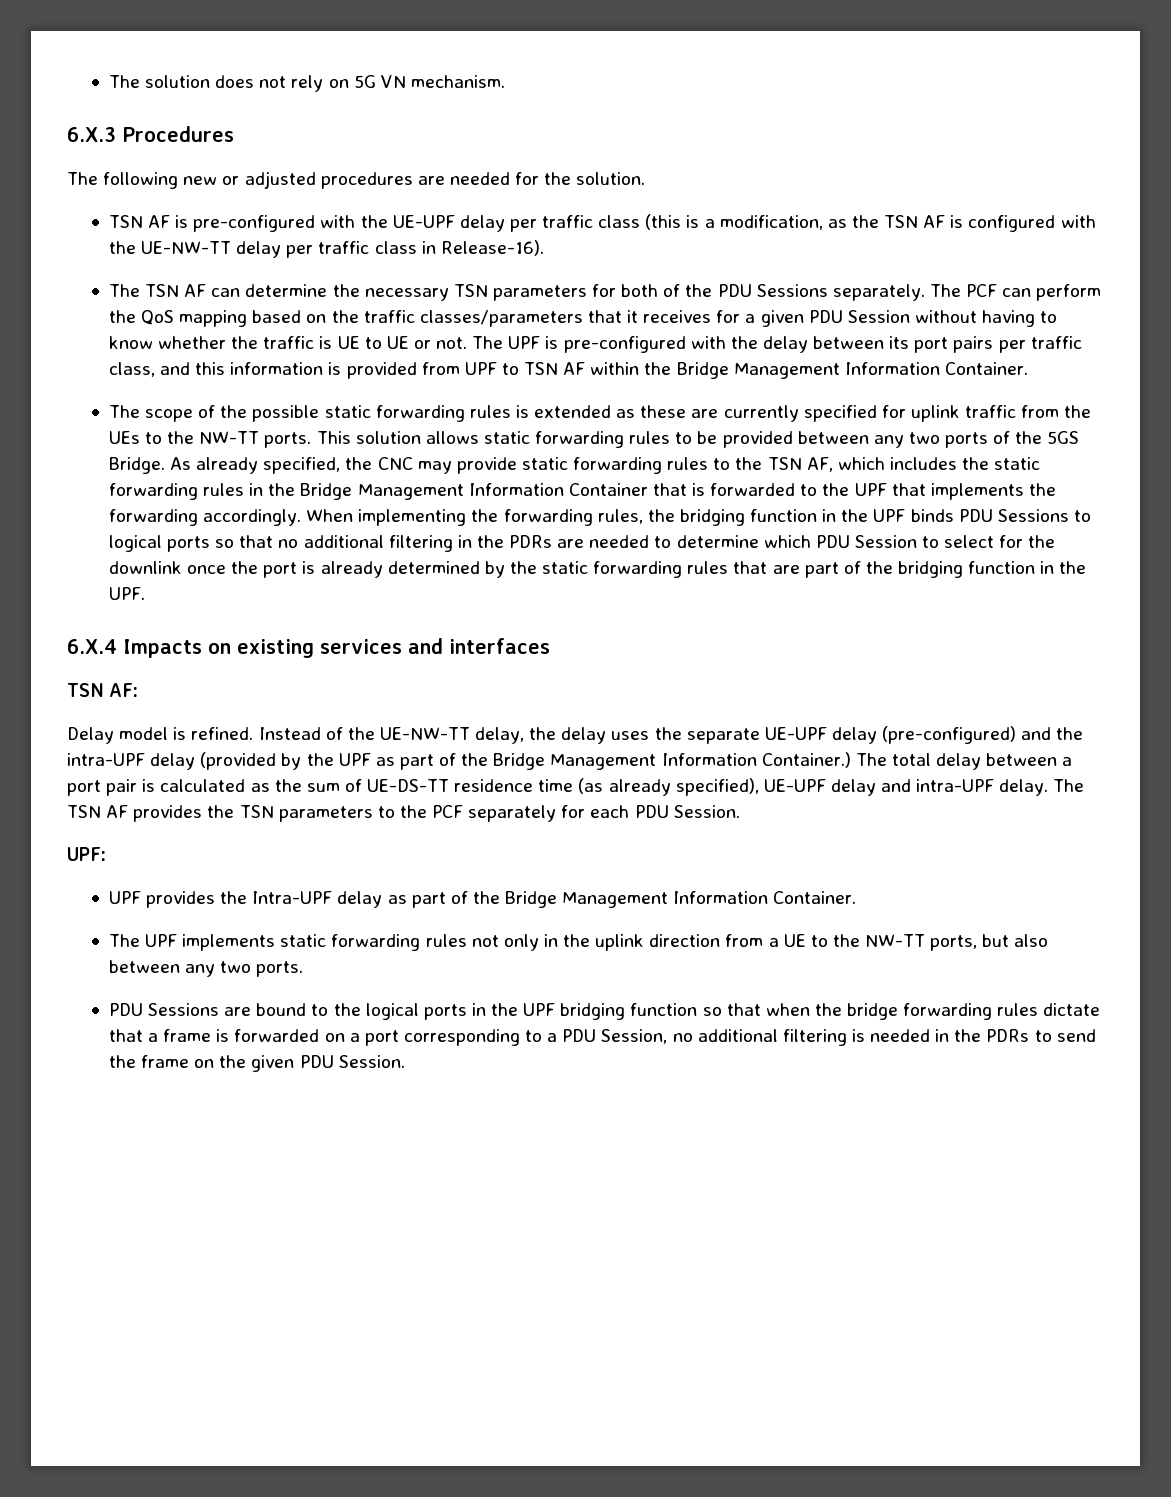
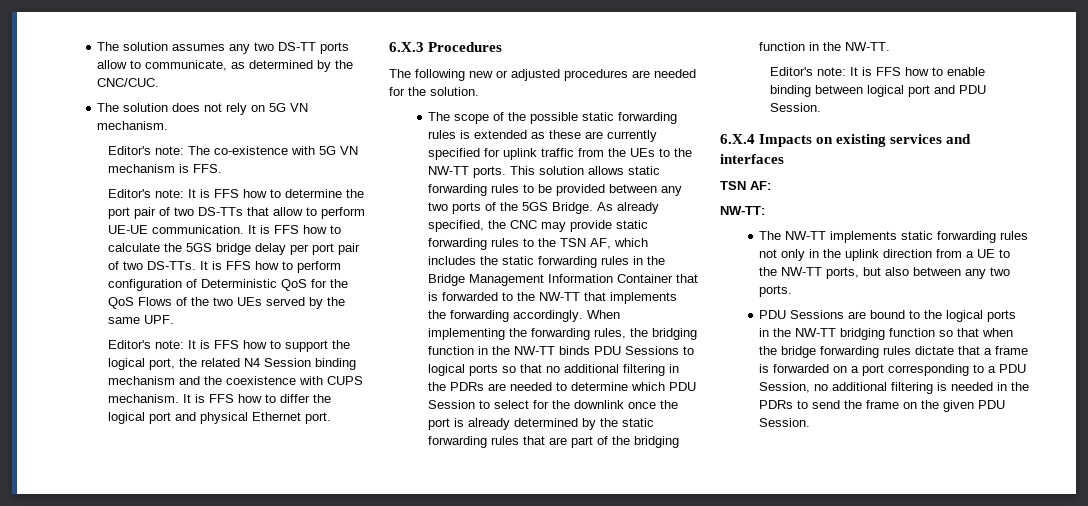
[108,75,210,88] The solution -> [97,42,350,54] [97,60,354,72] [97,78,160,87] [97,103,169,112] The solution assumes any two DS-TT ports allow to communicate, as determined by the CNC/CUC. // The solution
(505, 81) none -> [108,146,359,155] [108,164,223,173] [108,189,365,198] [108,207,366,219] [108,225,342,234] [108,243,361,255] [108,261,342,273] [108,279,349,291] [108,297,346,309] [108,315,175,324] [108,340,351,352] [108,358,357,370] [108,376,364,385] [108,394,332,403] [108,412,332,424] // Editor's note: The co-existence with 5G VN mechanism is FFS. // Editor's note: It is FFS how to determine the port pair of two DS-TTs that allow to perform UE-UE communication. It is FFS how to calculate the 5GS bridge delay per port pair of two DS-TTs. It is FFS how to perform configuration of Deterministic QoS for the QoS Flows of the two UEs served by the same UPF. // Editor's note: It is FFS how to support the logical port, the related N4 Session binding mechanism and the coexistence with CUPS mechanism. It is FFS how to differ the logical port and physical Ethernet port.
[108,214,1096,232] [108,240,544,258] [108,284,1102,301] [108,310,1058,327] [108,336,1082,353] [108,362,1028,379] // TSN AF is pre-configured with the UE-UPF delay per traffic class (this is a modification, as the TSN AF is configured with the UE-NW-TT delay per traffic class in Release-16). // The TSN AF can determine the necessary TSN parameters for both of the PDU Sessions separately. The PCF can perform the QoS mapping based on the traffic classes/parameters that it receives for a given PDU Session without having to know whether the traffic is UE to UE or not. The UPF is pre-configured with the delay between its port pairs per traffic class, and this information is provided from UPF to TSN AF within the Bridge Management Information Container. -> (479, 91) none
[854,483,887,496] UPF -> [539,292,581,301] NW-TT
[873,509,906,522] UPF -> [514,346,556,355] NW-TT
[108,587,145,600] UPF. -> [845,42,891,51] [770,67,986,76] [770,85,987,97] [770,103,822,112] NW-TT. // Editor's note: It is FFS how to enable binding between logical port and PDU Session.
[67,726,1084,744] [67,752,1073,770] [67,778,1085,796] [67,805,740,822] [67,847,106,861] [108,891,857,908] [108,934,177,947] Delay model is refined. Instead of the UE-NW-TT delay, the delay uses the separate UE-UPF delay (pre-configured) and the intra-UPF delay (provided by the UPF as part of the Bridge Management Information Container.) The total delay between a port pair is calculated as the sum of UE-DS-TT residence time (as already specified), UE-UPF delay and intra-UPF delay. The TSN AF provides the TSN parameters to the PCF separately for each PDU Session. // UPF: // UPF provides the Intra-UPF delay as part of the Bridge Management Information Container. // The UPF -> [720,206,765,215] [759,231,827,240] NW-TT: // The NW-TT
[523,1003,556,1016] UPF -> [795,328,837,337] NW-TT

